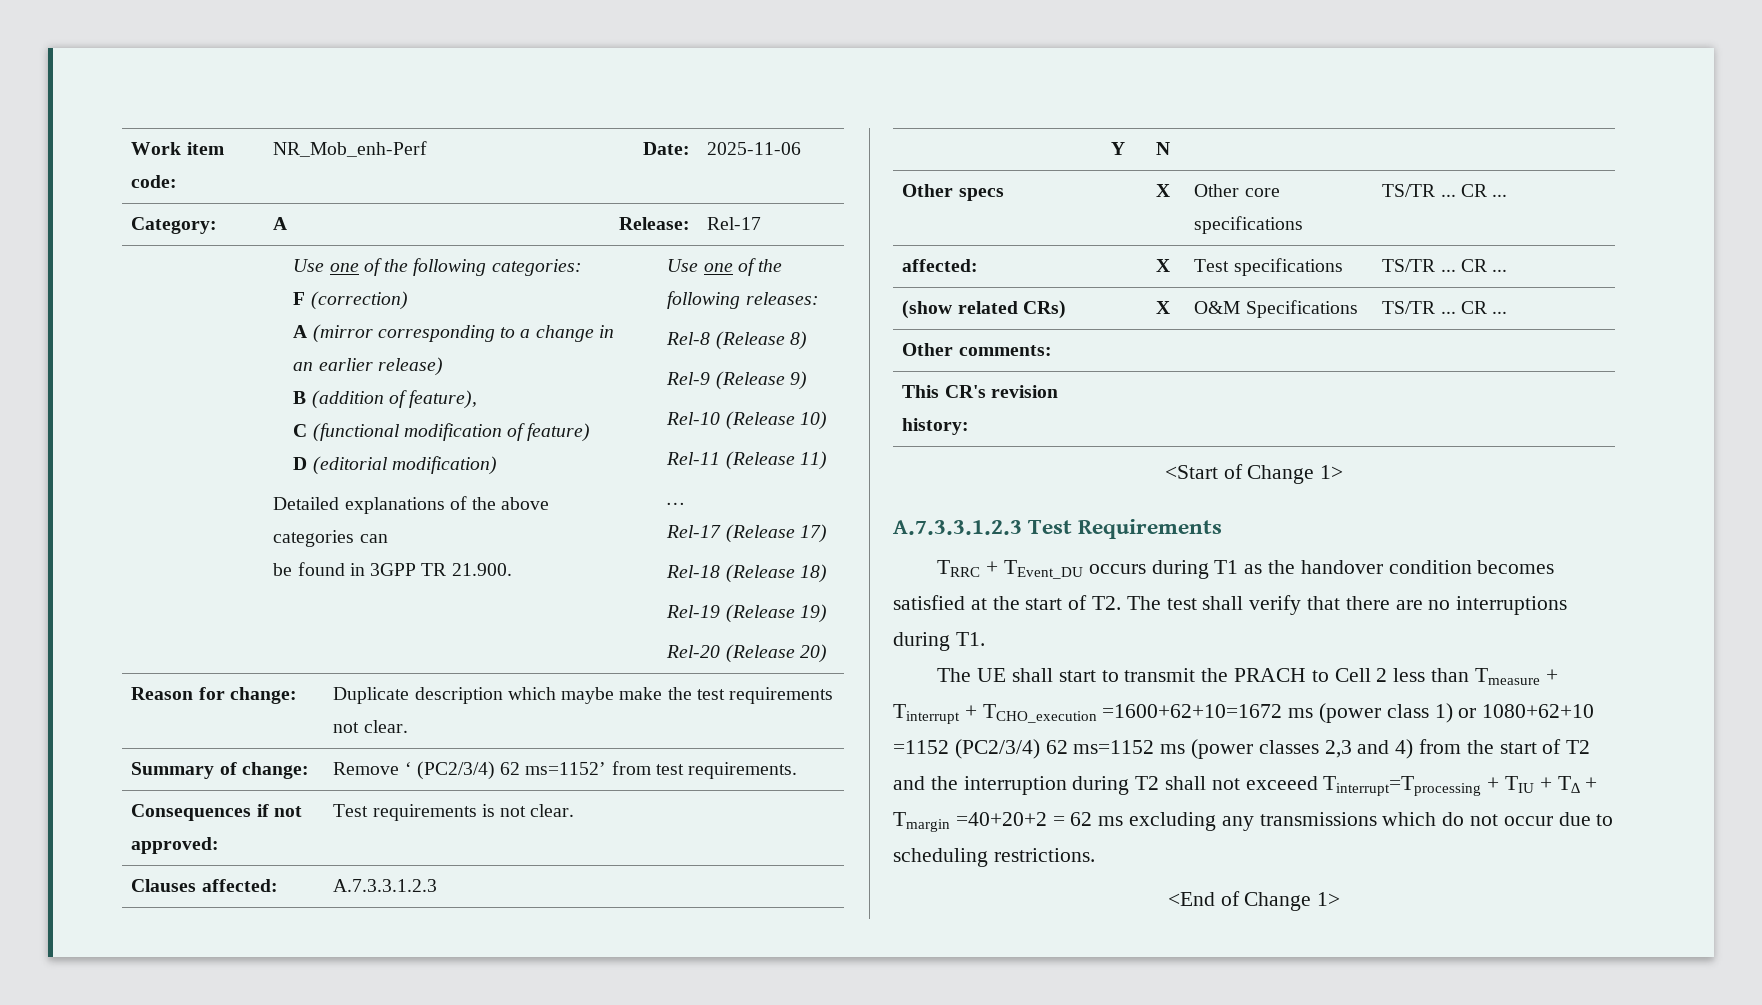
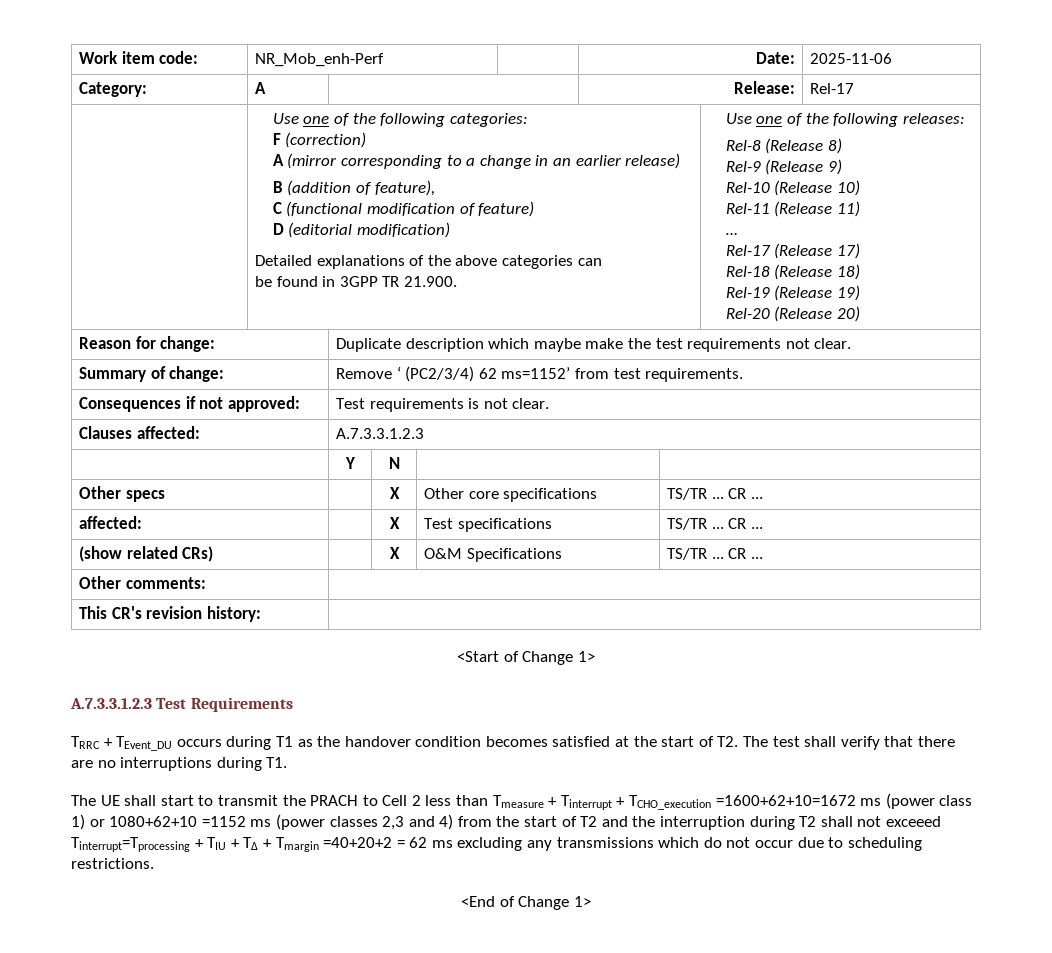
[954,739,1155,759] (PC2/3/4) 62 ms=1152 -> (246, 821) none

